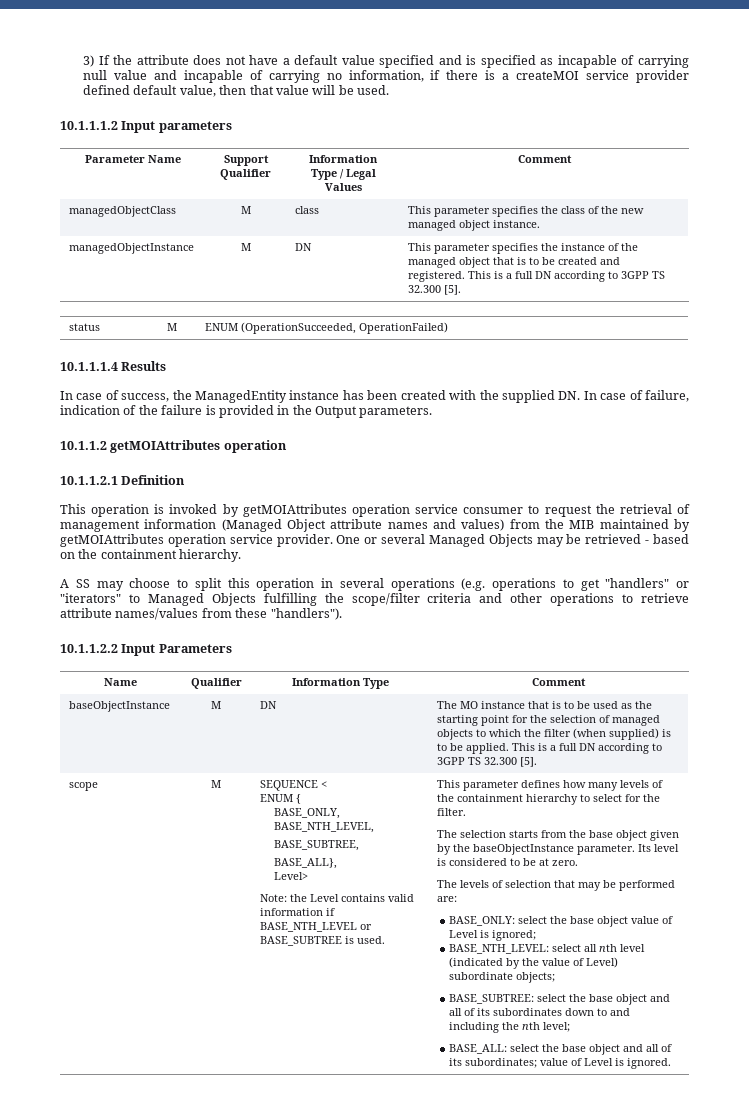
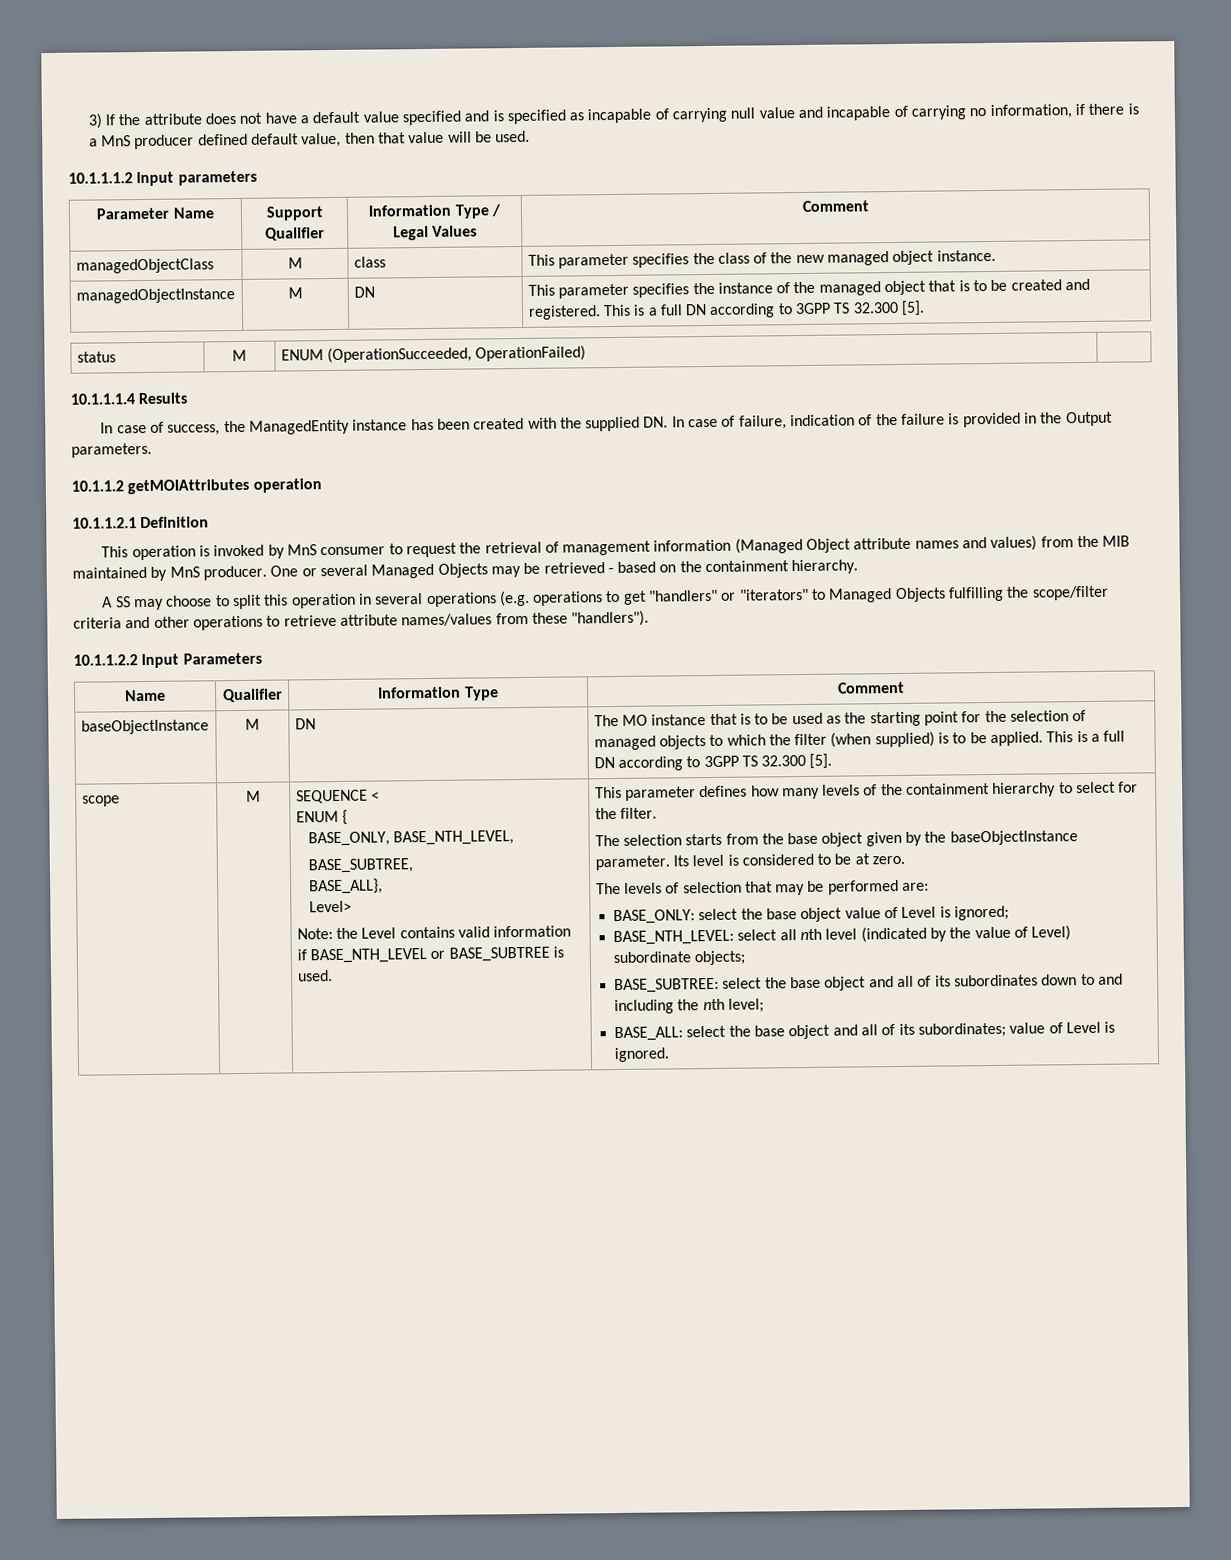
[516,70,689,83] createMOI service provider -> [101,134,195,150] MnS producer
[242,504,459,517] getMOIAttributes operation service -> [286,544,317,556] MnS
[60,534,333,547] getMOIAttributes operation service provider. -> [169,565,267,581] MnS producer.

